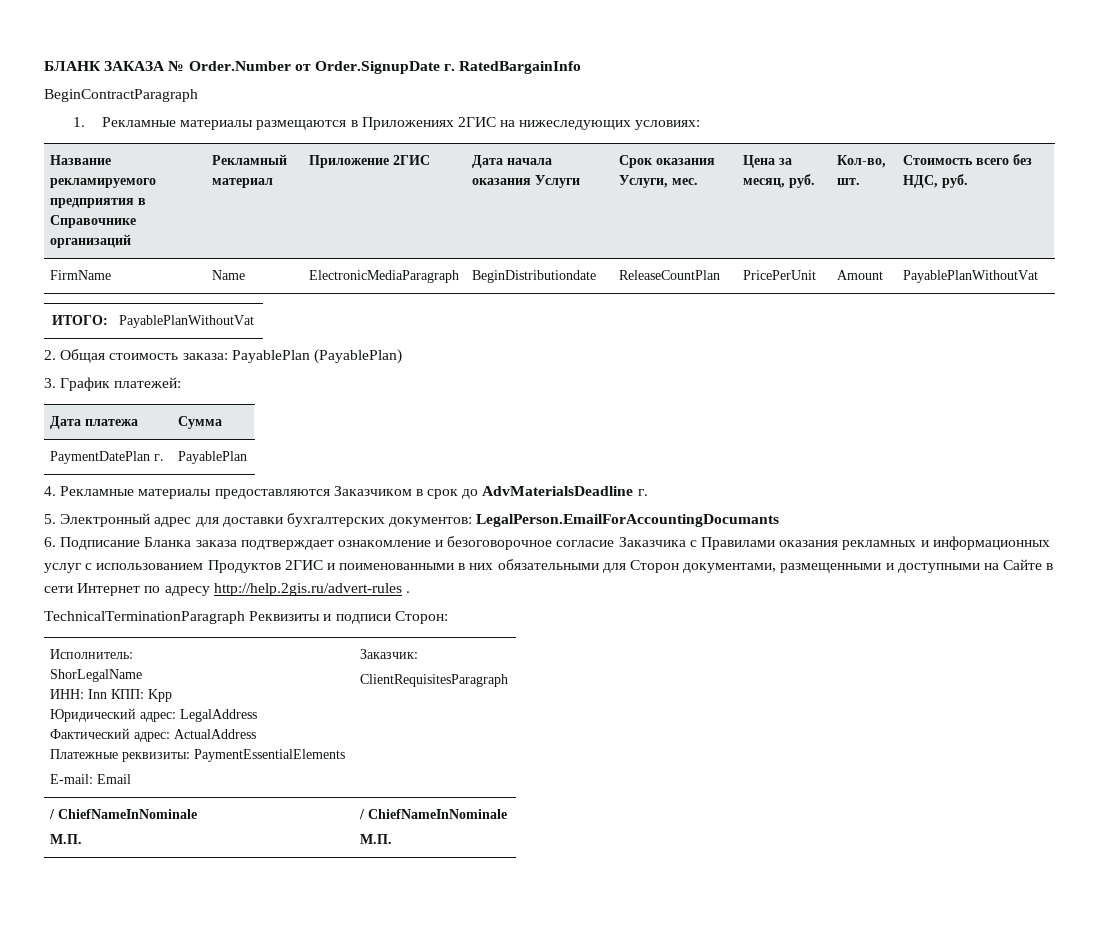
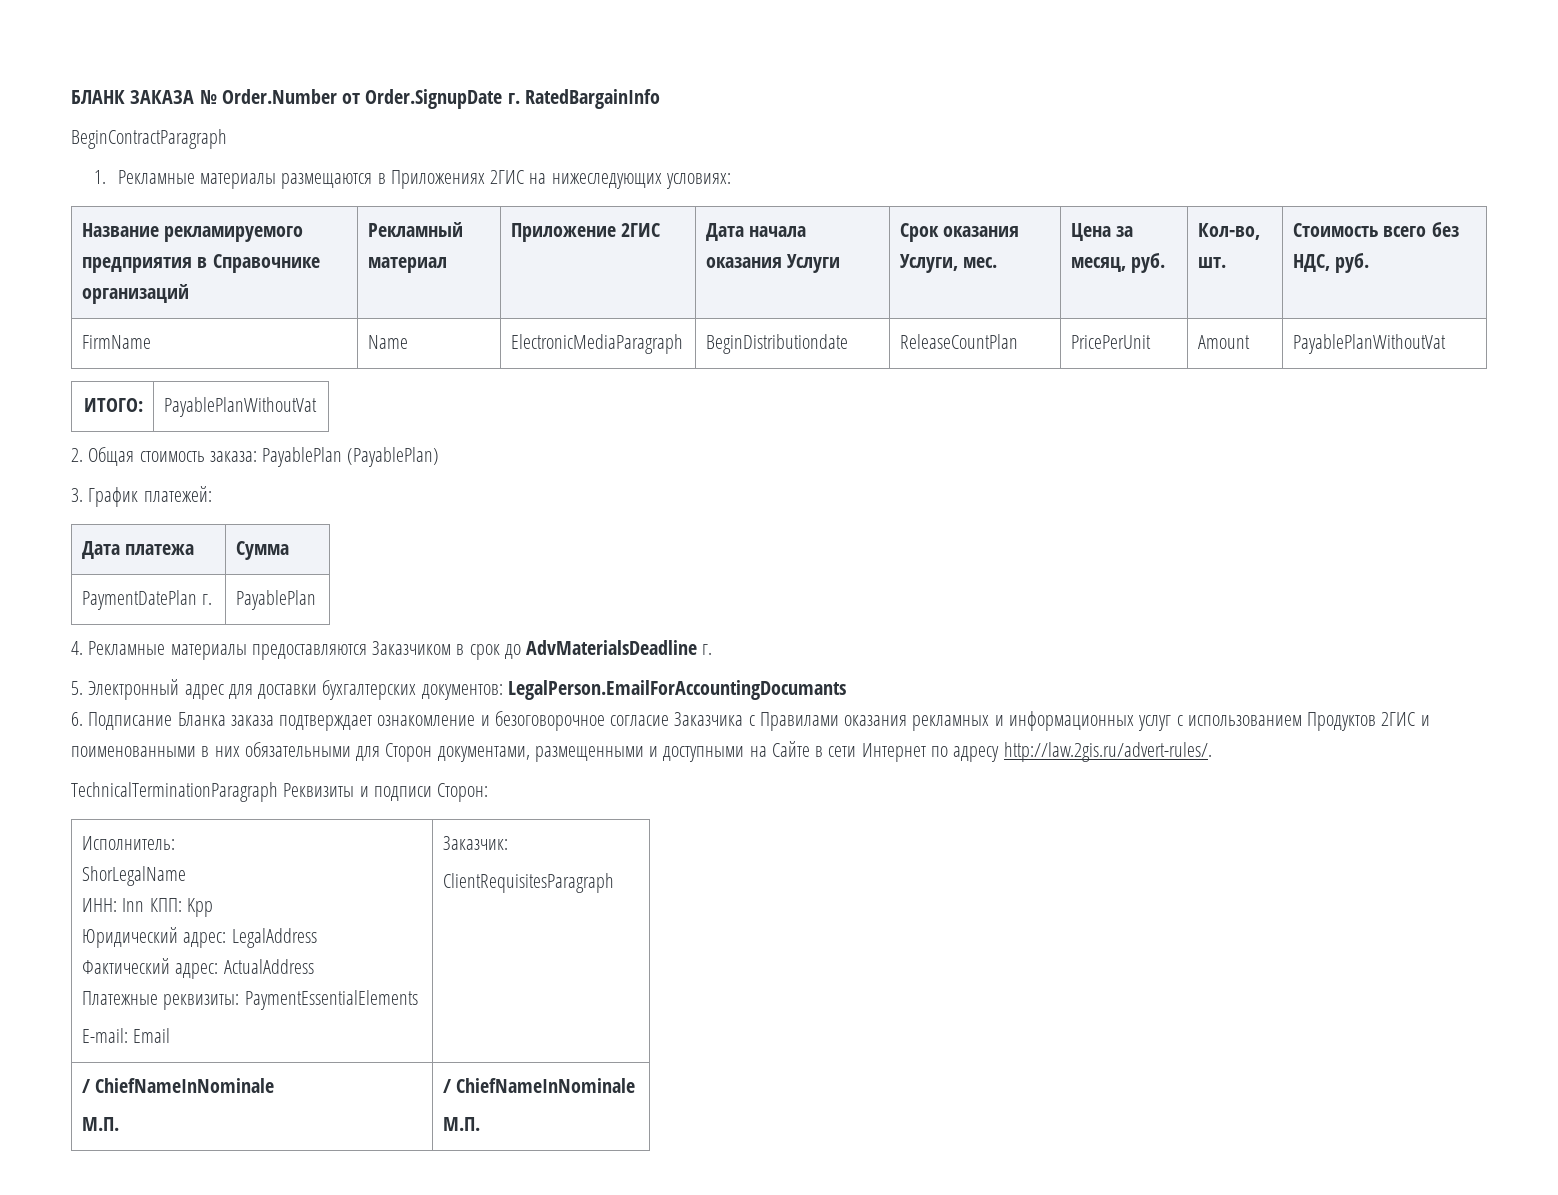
[213,583,410,596] http://help.2gis.ru/advert-rules . -> [1003,742,1213,762] http://law.2gis.ru/advert-rules/.

